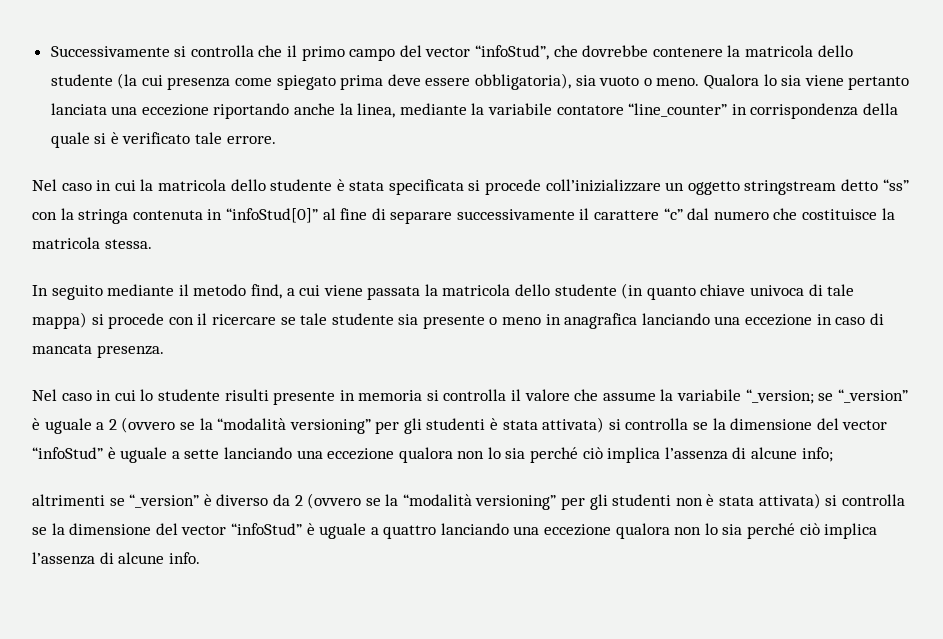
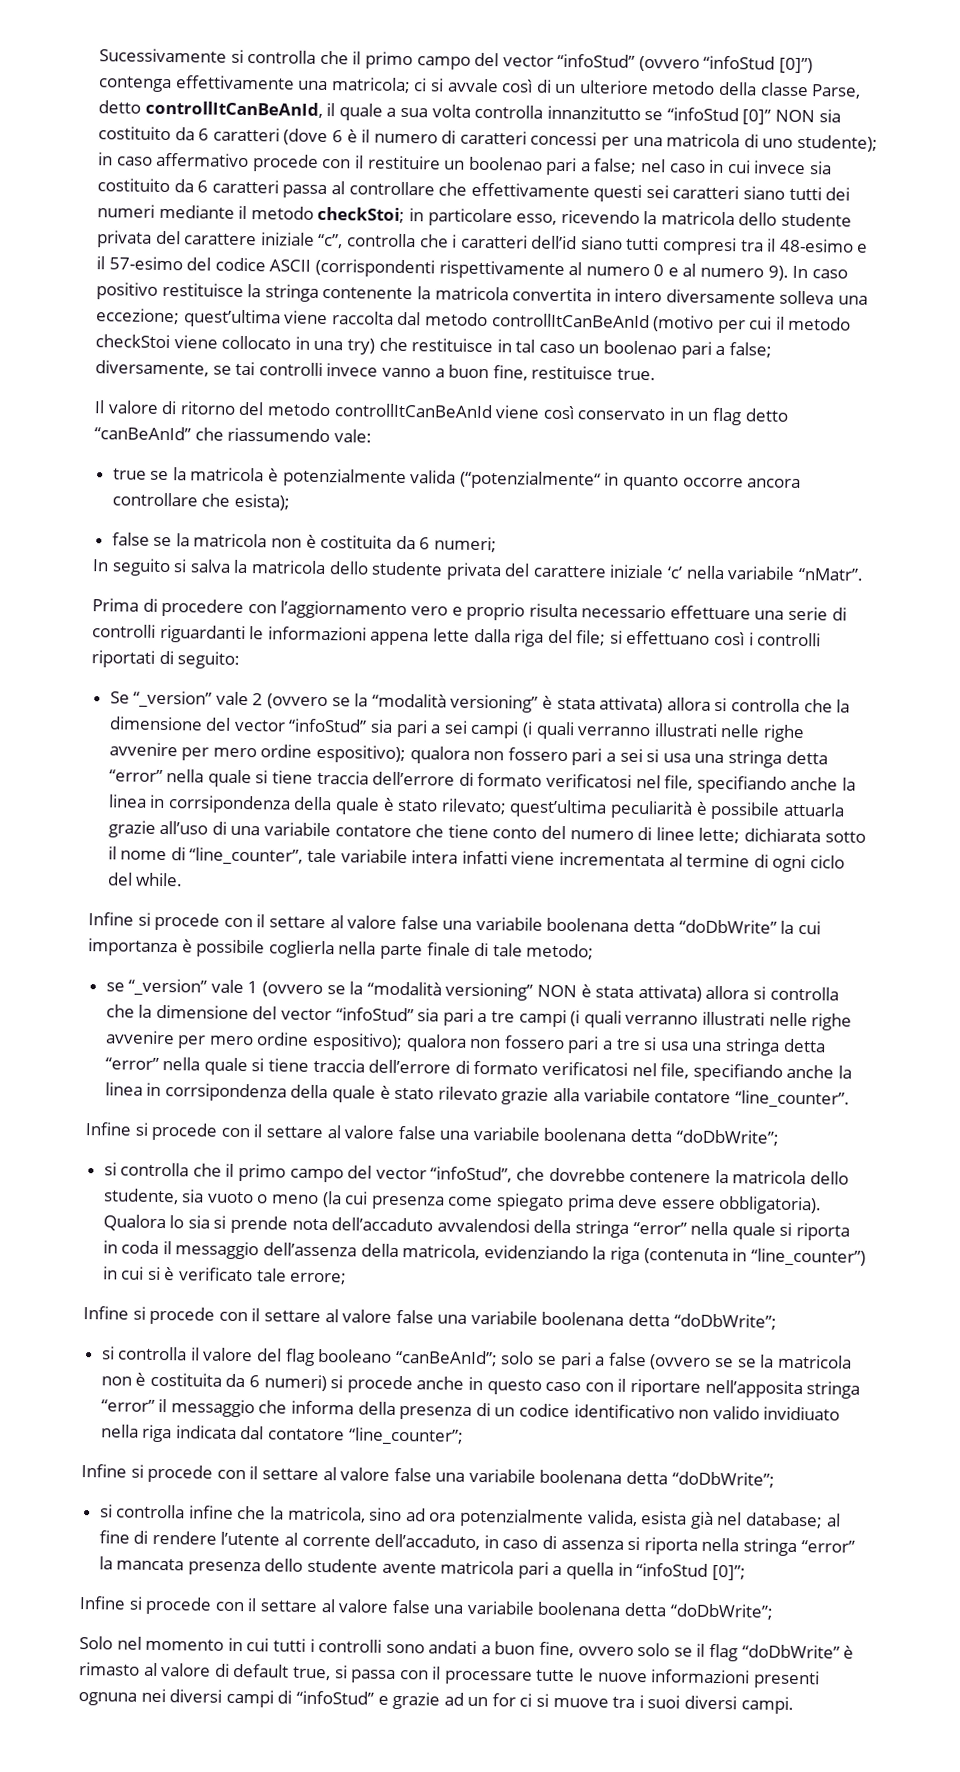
[50,46,170,57] Successivamente -> [99,48,814,74] [98,75,862,99] [98,100,841,125] [98,126,879,152] [98,152,833,176] [97,178,851,202] [97,204,853,227] [96,230,869,256] [96,256,848,281] [96,282,869,305] [96,308,852,334] [95,334,772,359] [95,360,656,381] [94,400,789,426] [94,426,372,443] [112,467,802,491] [111,492,290,511] [111,532,498,553] [92,558,864,581] [92,598,847,621] [92,624,822,647] [91,650,241,669] [109,690,851,714] [108,716,805,743] [108,742,828,768] [108,769,856,794] [107,794,845,820] [107,820,866,844] [107,846,845,873] [106,872,184,887] [88,912,821,935] [88,938,595,960] [105,978,839,1002] [105,1004,853,1031] [104,1030,826,1056] [104,1057,852,1082] [104,1082,850,1109] [85,1122,779,1146] Sucessivamente si controlla che il primo campo del vector “infoStud” (ovvero “infoStud [0]”) contenga effettivamente una matricola; ci si avvale così di un ulteriore metodo della classe Parse, detto controllItCanBeAnId, il quale a sua volta controlla innanzitutto se “infoStud [0]” NON sia costituito da 6 caratteri (dove 6 è il numero di caratteri concessi per una matricola di uno studente); in caso affermativo procede con il restituire un boolenao pari a false; nel caso in cui invece sia costituito da 6 caratteri passa al controllare che effettivamente questi sei caratteri siano tutti dei numeri mediante il metodo checkStoi; in particolare esso, ricevendo la matricola dello studente privata del carattere iniziale “c”, controlla che i caratteri dell’id siano tutti compresi tra il 48-esimo e il 57-esimo del codice ASCII (corrispondenti rispettivamente al numero 0 e al numero 9). In caso positivo restituisce la stringa contenente la matricola convertita in intero diversamente solleva una eccezione; quest’ultima viene raccolta dal metodo controllItCanBeAnId (motivo per cui il metodo checkStoi viene collocato in una try) che restituisce in tal caso un boolenao pari a false; diversamente, se tai controlli invece vanno a buon fine, restituisce true. // Il valore di ritorno del metodo controllItCanBeAnId viene così conservato in un flag detto “canBeAnId” che riassumendo vale: // true se la matricola è potenzialmente valida (“potenzialmente“ in quanto occorre ancora controllare che esista); // false se la matricola non è costituita da 6 numeri; // In seguito si salva la matricola dello studente privata del carattere iniziale ‘c’ nella variabile “nMatr”. // Prima di procedere con l’aggiornamento vero e proprio risulta necessario effettuare una serie di controlli riguardanti le informazioni appena lette dalla riga del file; si effettuano così i controlli riportati di seguito: // Se “_version” vale 2 (ovvero se la “modalità versioning” è stata attivata) allora si controlla che la dimensione del vector “infoStud” sia pari a sei campi (i quali verranno illustrati nelle righe avvenire per mero ordine espositivo); qualora non fossero pari a sei si usa una stringa detta “error” nella quale si tiene traccia dell’errore di formato verificatosi nel file, specifiando anche la linea in corrsipondenza della quale è stato rilevato; quest’ultima peculiarità è possibile attuarla grazie all’uso di una variabile contatore che tiene conto del numero di linee lette; dichiarata sotto il nome di “line_counter”, tale variabile intera infatti viene incrementata al termine di ogni ciclo del while. // Infine si procede con il settare al valore false una variabile boolenana detta “doDbWrite” la cui importanza è possibile coglierla nella parte finale di tale metodo; // se “_version” vale 1 (ovvero se la “modalità versioning” NON è stata attivata) allora si controlla che la dimensione del vector “infoStud” sia pari a tre campi (i quali verranno illustrati nelle righe avvenire per mero ordine espositivo); qualora non fossero pari a tre si usa una stringa detta “error” nella quale si tiene traccia dell’errore di formato verificatosi nel file, specifiando anche la linea in corrsipondenza della quale è stato rilevato grazie alla variabile contatore “line_counter”. // Infine si procede con il settare al valore false una variabile boolenana detta “doDbWrite”; //
[50,74,113,86] studente -> [102,1188,320,1205] studente, sia vuoto o meno
[475,73,910,90] [50,103,898,119] [50,132,276,148] [32,179,909,195] [32,208,895,224] [32,237,152,249] [32,283,855,300] [32,312,884,329] [32,344,164,358] [32,389,908,405] [32,417,888,434] [32,447,833,463] [32,493,905,510] [32,523,878,539] [32,552,200,565] obbligatoria), sia vuoto o meno. Qualora lo sia viene pertanto lanciata una eccezione riportando anche la linea, mediante la variabile contatore “line_counter” in corrispondenza della quale si è verificato tale errore. // Nel caso in cui la matricola dello studente è stata specificata si procede coll’inizializzare un oggetto stringstream detto “ss” con la stringa contenuta in “infoStud[0]” al fine di separare successivamente il carattere “c” dal numero che costituisce la matricola stessa. // In seguito mediante il metodo find, a cui viene passata la matricola dello studente (in quanto chiave univoca di tale mappa) si procede con il ricercare se tale studente sia presente o meno in anagrafica lanciando una eccezione in caso di mancata presenza. // Nel caso in cui lo studente risulti presente in memoria si controlla il valore che assume la variabile “_version; se “_version” è uguale a 2 (ovvero se la “modalità versioning” per gli studenti è stata attivata) si controlla se la dimensione del vector “infoStud” è uguale a sette lanciando una eccezione qualora non lo sia perché ciò implica l’assenza di alcune info; // altrimenti se “_version” è diverso da 2 (ovvero se la “modalità versioning” per gli studenti non è stata attivata) si controlla se la dimensione del vector “infoStud” è uguale a quattro lanciando una eccezione qualora non lo sia perché ciò implica l’assenza di alcune info. -> [718,1196,823,1215] [102,1214,850,1241] [102,1240,866,1267] [102,1266,348,1285] [83,1306,777,1330] [101,1346,852,1370] [100,1372,861,1399] [100,1399,841,1421] [100,1424,464,1446] [81,1464,775,1488] [99,1504,841,1529] [98,1530,855,1557] [98,1556,746,1581] [79,1596,773,1620] [79,1636,855,1662] [79,1662,820,1689] [78,1688,794,1715] obbligatoria). Qualora lo sia si prende nota dell’accaduto avvalendosi della stringa “error” nella quale si riporta in coda il messaggio dell’assenza della matricola, evidenziando la riga (contenuta in “line_counter”) in cui si è verificato tale errore; // Infine si procede con il settare al valore false una variabile boolenana detta “doDbWrite”; // si controlla il valore del flag booleano “canBeAnId”; solo se pari a false (ovvero se se la matricola non è costituita da 6 numeri) si procede anche in questo caso con il riportare nell’apposita stringa “error” il messaggio che informa della presenza di un codice identificativo non valido invidiuato nella riga indicata dal contatore “line_counter”; // Infine si procede con il settare al valore false una variabile boolenana detta “doDbWrite”; // si controlla infine che la matricola, sino ad ora potenzialmente valida, esista già nel database; al fine di rendere l’utente al corrente dell’accaduto, in caso di assenza si riporta nella stringa “error” la mancata presenza dello studente avente matricola pari a quella in “infoStud [0]”; // Infine si procede con il settare al valore false una variabile boolenana detta “doDbWrite”; // Solo nel momento in cui tutti i controlli sono andati a buon fine, ovvero solo se il flag “doDbWrite” è rimasto al valore di default true, si passa con il processare tutte le nuove informazioni presenti ognuna nei diversi campi di “infoStud” e grazie ad un for ci si muove tra i suoi diversi campi.

